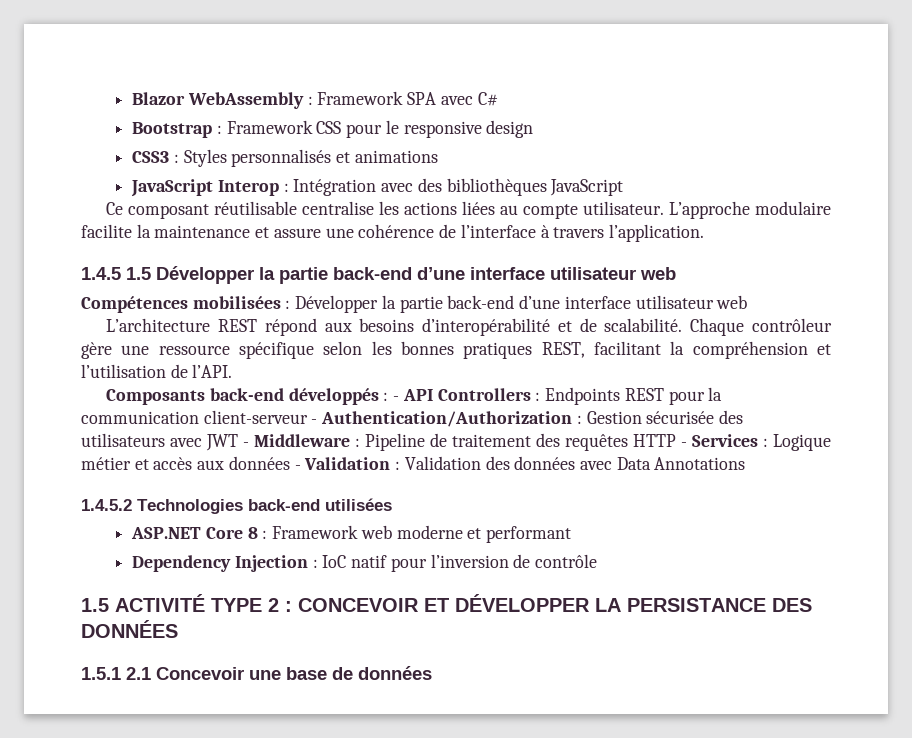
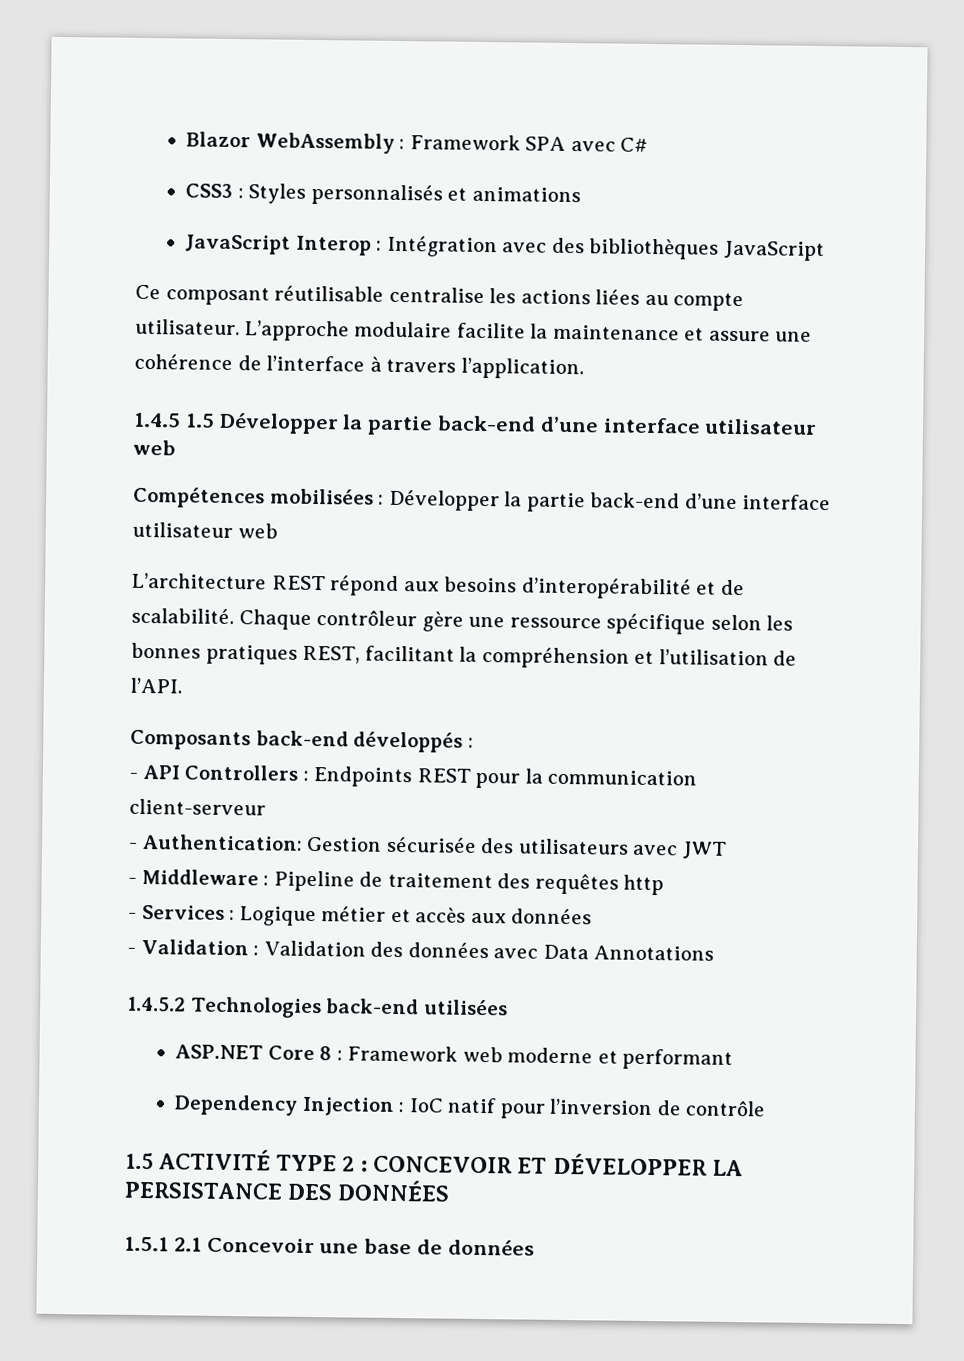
[132,120,534,138] // Bootstrap : Framework CSS pour le responsive design -> (649, 144) none
(389, 396) none -> (474, 742) //
[311,411,582,427] - Authentication/Authorization : -> [128,833,303,851] // - Authentication:
(238, 442) none -> (727, 850) //
[633,434,676,447] HTTP -> [623,874,665,896] http //
(290, 463) none -> (593, 916) //

